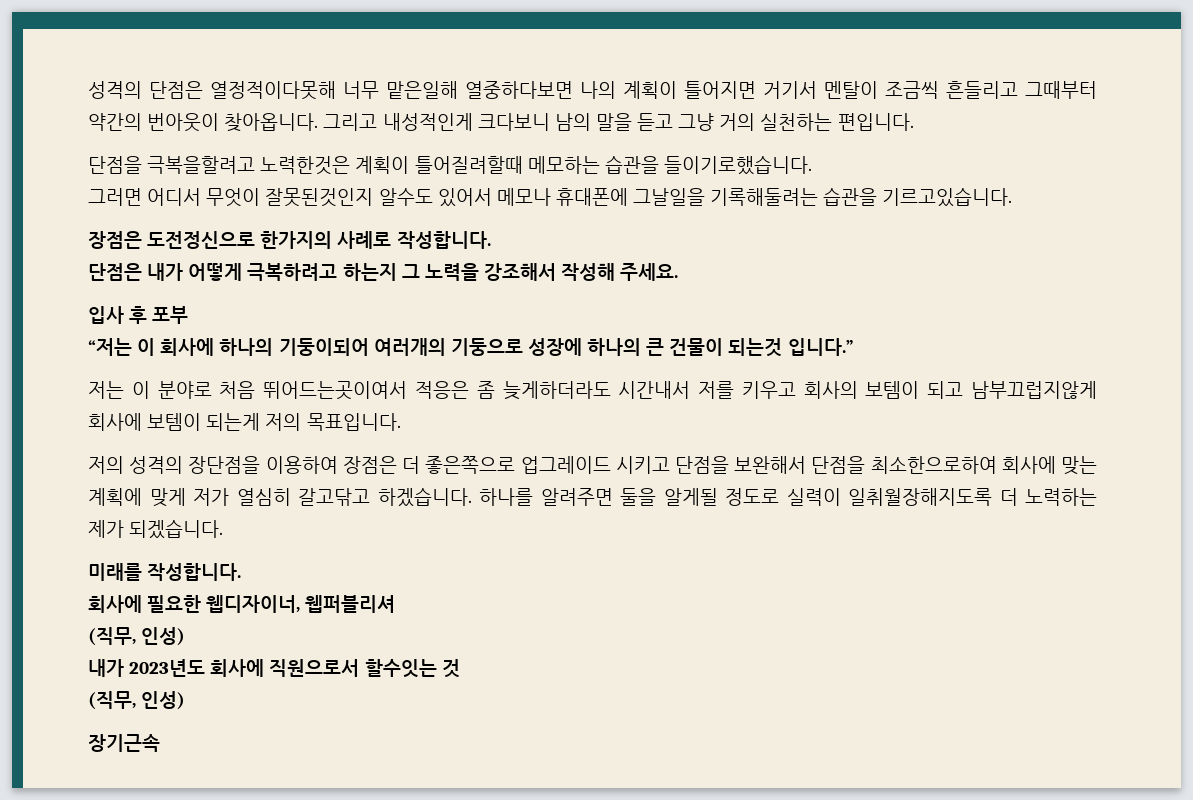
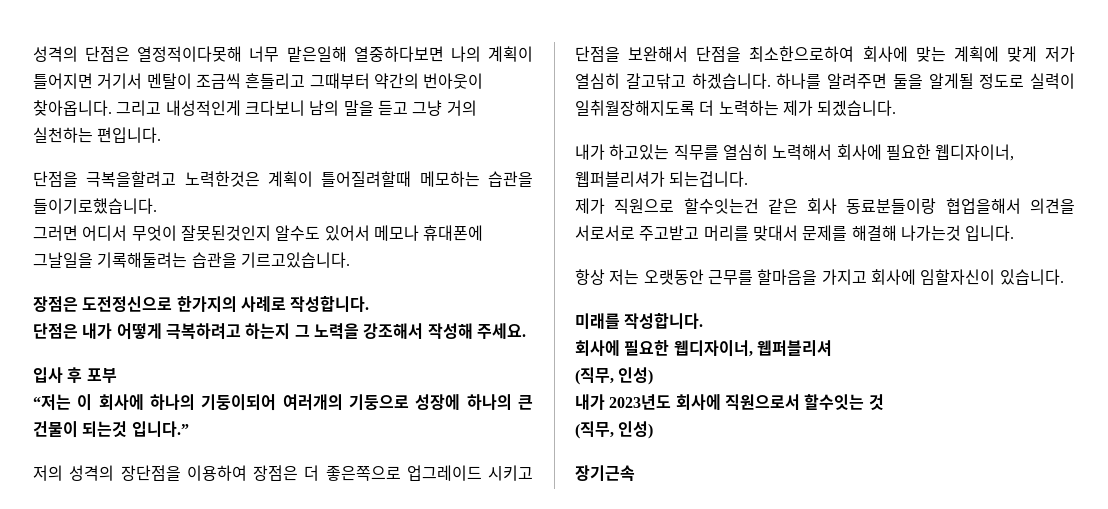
[88,381,1098,400] [88,413,401,431] // 저는 이 분야로 처음 뛰어드는곳이여서 적응은 좀 늦게하더라도 시간내서 저를 키우고 회사의 보템이 되고 남부끄럽지않게 회사에 보템이 되는게 저의 목표입니다. -> (189, 429) none
(224, 529) none -> [575,144,1015,161] [575,171,749,187] [575,198,1075,214] [575,225,1015,241] [575,269,1064,285] // 내가 하고있는 직무를 열심히 노력해서 회사에 필요한 웹디자이너, 웹퍼블리셔가 되는겁니다. // 제가 직원으로 할수잇는건 같은 회사 동료분들이랑 협업을해서 의견을 서로서로 주고받고 머리를 맞대서 문제를 해결해 나가는것 입니다. // 항상 저는 오랫동안 근무를 할마음을 가지고 회사에 임할자신이 있습니다.

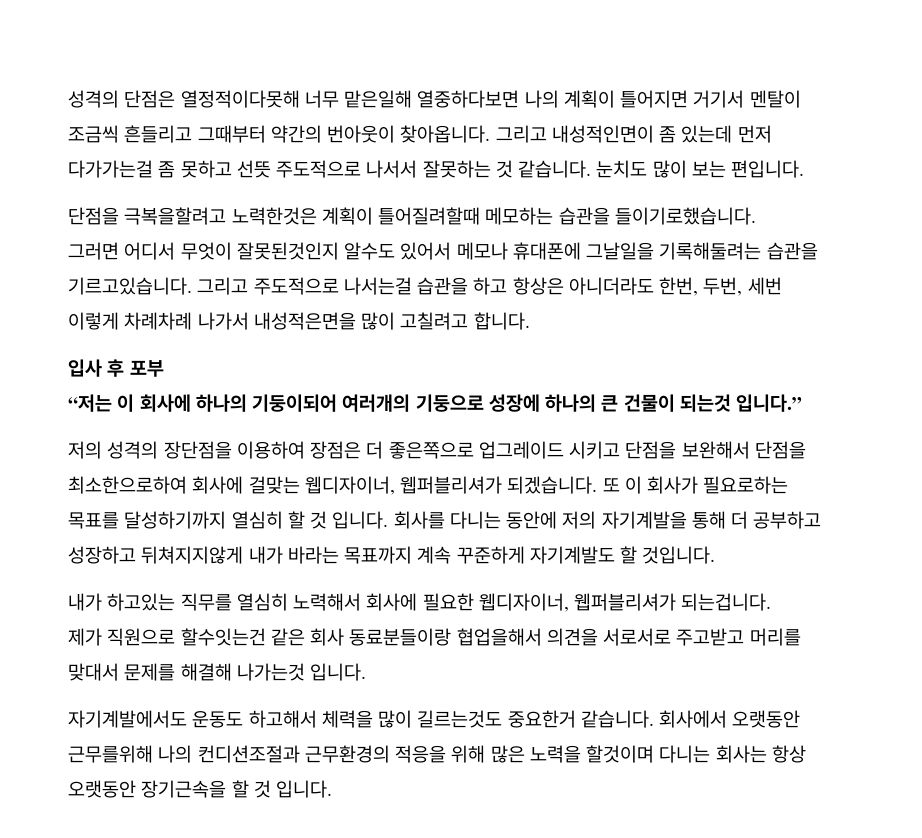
[165,100,477,116] [33,127,93,143] 내성적인게 크다보니 남의 말을 듣고 그냥 거의 실천하는 -> [551,125,772,143] [68,160,726,178] 내성적인면이 좀 있는데 먼저 다가가는걸 좀 못하고 선뜻 주도적으로 나서서 잘못하는 것 같습니다. 눈치도 많이 보는
[33,296,370,313] [33,323,526,340] // 장점은 도전정신으로 한가지의 사례로 작성합니다. // 단점은 내가 어떻게 극복하려고 하는지 그 노력을 강조해서 작성해 주세요. -> [197,277,782,296] [68,312,530,330] 그리고 주도적으로 나서는걸 습관을 하고 항상은 아니더라도 한번, 두번, 세번 이렇게 차례차례 나가서 내성적은면을 많이 고칠려고 합니다.
[915,46,1075,62] [575,73,1075,89] [575,100,897,116] 맞는 계획에 맞게 저가 열심히 갈고닦고 하겠습니다. 하나를 알려주면 둘을 알게될 정도로 실력이 일취월장해지도록 더 노력하는 제가 되겠습니다. -> [248,476,789,495] [68,511,822,529] [68,546,716,564] 걸맞는 웹디자이너, 웹퍼블리셔가 되겠습니다. 또 이 회사가 필요로하는 목표를 달성하기까지 열심히 할 것 입니다. 회사를 다니는 동안에 저의 자기계발을 통해 더 공부하고 성장하고 뒤쳐지지않게 내가 바라는 목표까지 계속 꾸준하게 자기계발도 할 것입니다.
[575,269,1064,285] [575,313,704,329] [575,340,832,357] [575,367,654,385] [575,394,884,410] [575,421,654,439] [575,465,635,481] 항상 저는 오랫동안 근무를 할마음을 가지고 회사에 임할자신이 있습니다. // 미래를 작성합니다. // 회사에 필요한 웹디자이너, 웹퍼블리셔 // (직무, 인성) // 내가 2023년도 회사에 직원으로서 할수잇는 것 // (직무, 인성) // 장기근속 -> [68,710,801,728] [68,745,806,763] [68,780,333,798] 자기계발에서도 운동도 하고해서 체력을 많이 길르는것도 중요한거 같습니다. 회사에서 오랫동안 근무를위해 나의 컨디션조절과 근무환경의 적응을 위해 많은 노력을 할것이며 다니는 회사는 항상 오랫동안 장기근속을 할 것 입니다.

